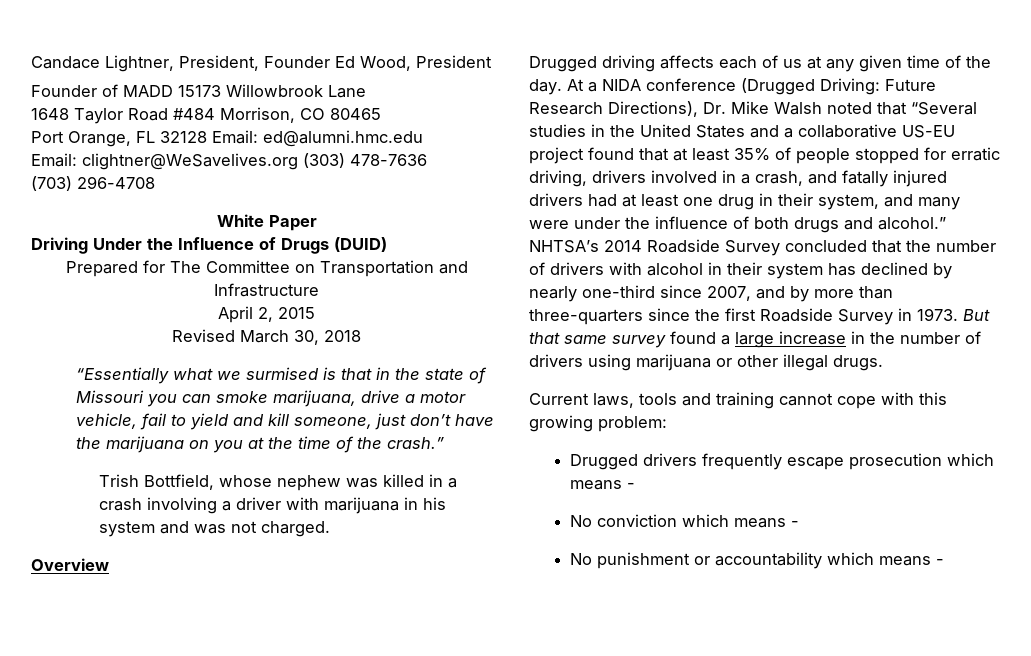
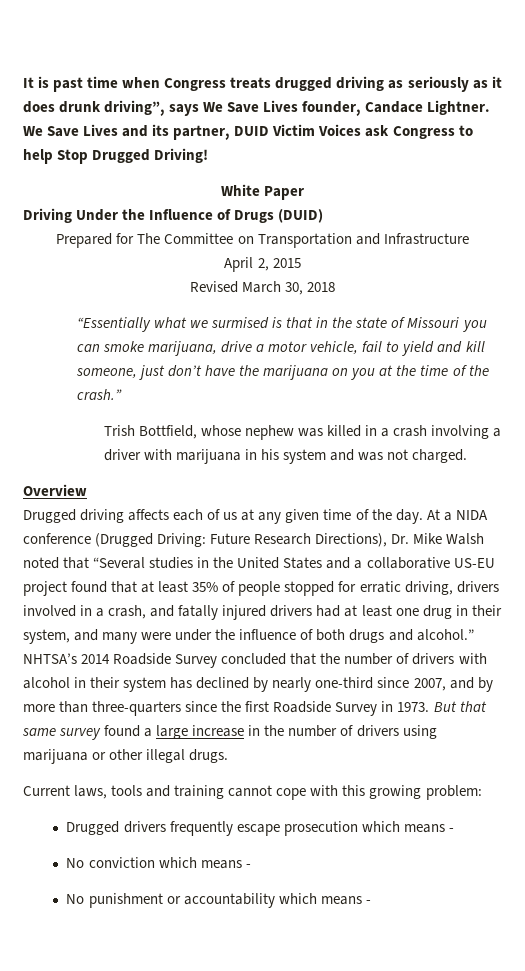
[31,55,492,72] [31,84,366,98] [31,107,381,124] [31,130,423,147] [31,153,427,170] [31,176,155,191] Candace Lightner, President, Founder Ed Wood, President // Founder of MADD 15173 Willowbrook Lane // 1648 Taylor Road #484 Morrison, CO 80465 // Port Orange, FL 32128 Email: ed@alumni.hmc.edu // Email: clightner@WeSavelives.org (303) 478-7636 // (703) 296-4708 -> [23,76,502,92] [23,100,491,116] [23,124,473,140] [23,148,209,164] It is past time when Congress treats drugged driving as seriously as it does drunk driving”, says We Save Lives founder, Candace Lightner. We Save Lives and its partner, DUID Victim Voices ask Congress to help Stop Drugged Driving!

